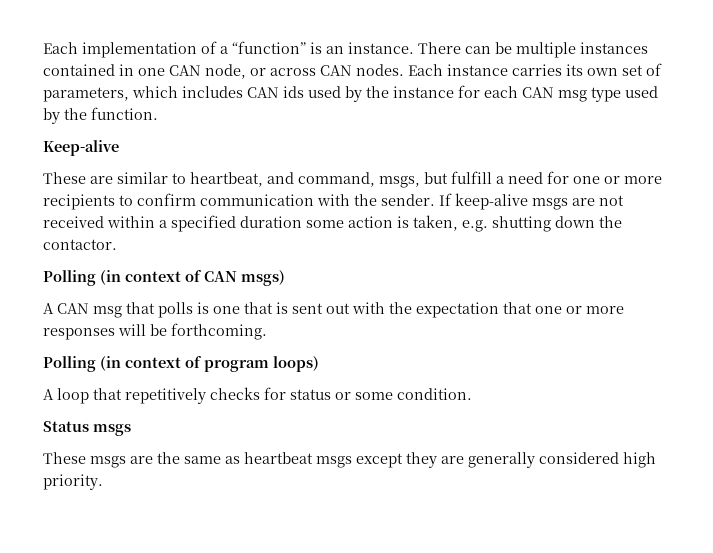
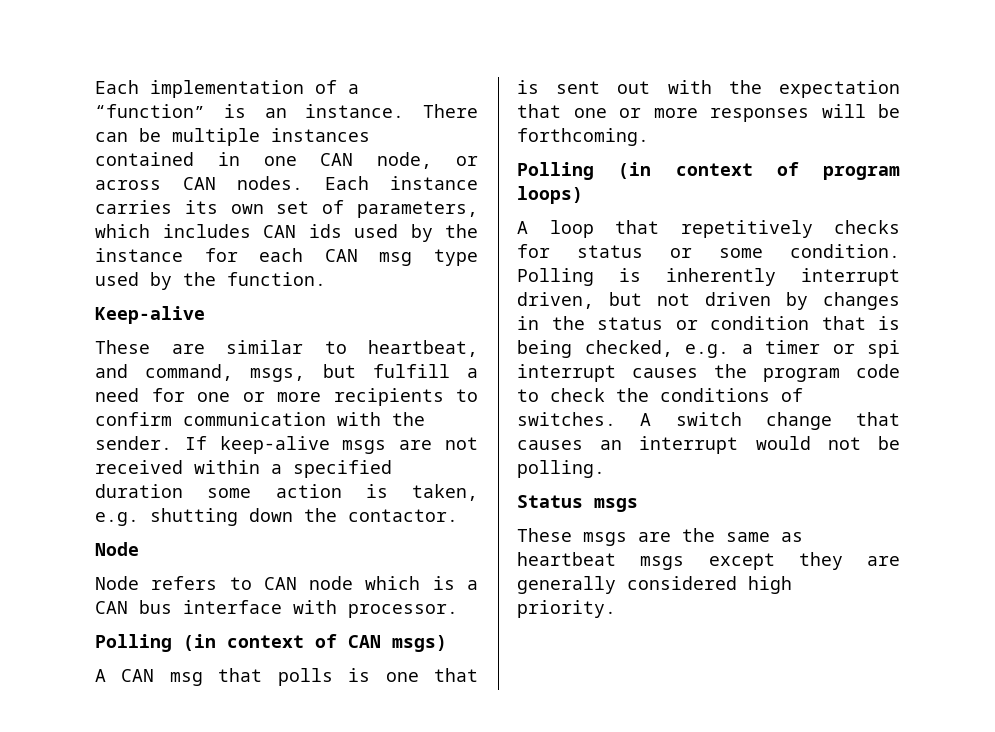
(117, 244) none -> [95,542,139,556] [95,576,478,590] [95,600,458,618] // Node // Node refers to CAN node which is a CAN bus interface with processor.
(472, 394) none -> [517,268,900,286] [517,292,900,310] [517,316,900,330] [517,340,900,358] [517,364,900,382] [517,388,803,402] [517,412,900,430] [517,436,900,454] [517,460,605,478] Polling is inherently interrupt driven, but not driven by changes in the status or condition that is being checked, e.g. a timer or spi interrupt causes the program code to check the conditions of switches. A switch change that causes an interrupt would not be polling.

